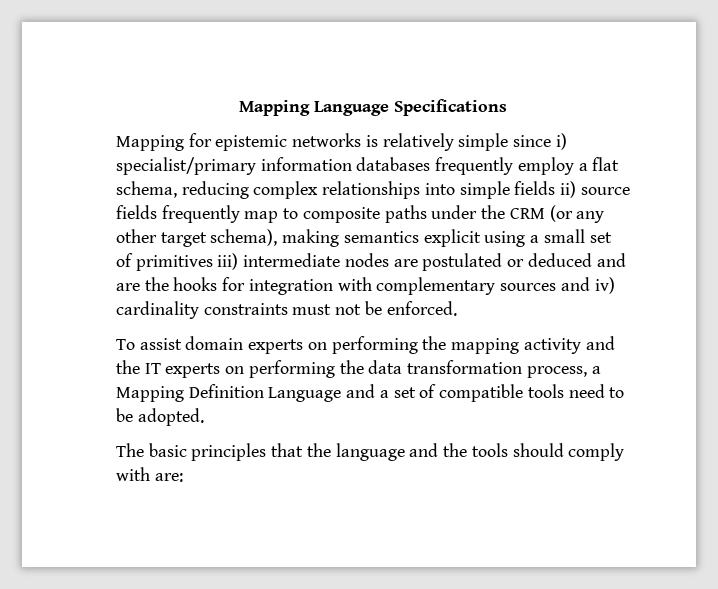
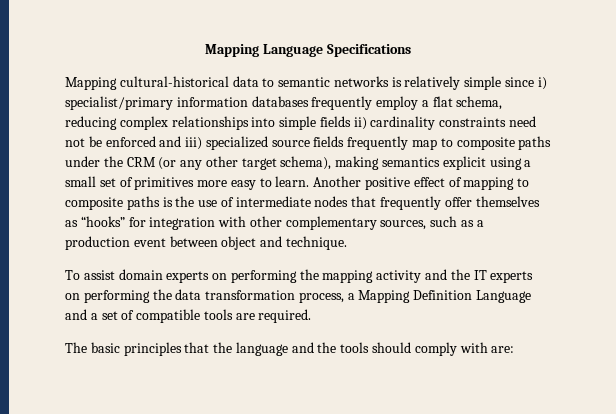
[188,133,288,151] for epistemic -> [119,76,331,87] cultural-historical data to semantic
(577, 189) none -> [370,116,537,130] [65,136,268,150] cardinality constraints need not be enforced and iii) specialized
[217,253,626,271] [116,277,615,295] [116,301,457,319] iii) intermediate nodes are postulated or deduced and are the hooks for integration with complementary sources and iv) cardinality constraints must not be enforced. -> [197,176,530,190] [65,196,540,210] [65,216,484,230] [65,236,347,250] more easy to learn. Another positive effect of mapping to composite paths is the use of intermediate nodes that frequently offer themselves as “hooks” for integration with other complementary sources, such as a production event between object and technique.
[568,384,625,398] [116,408,204,426] need to be adopted. -> [235,309,312,323] are required.

